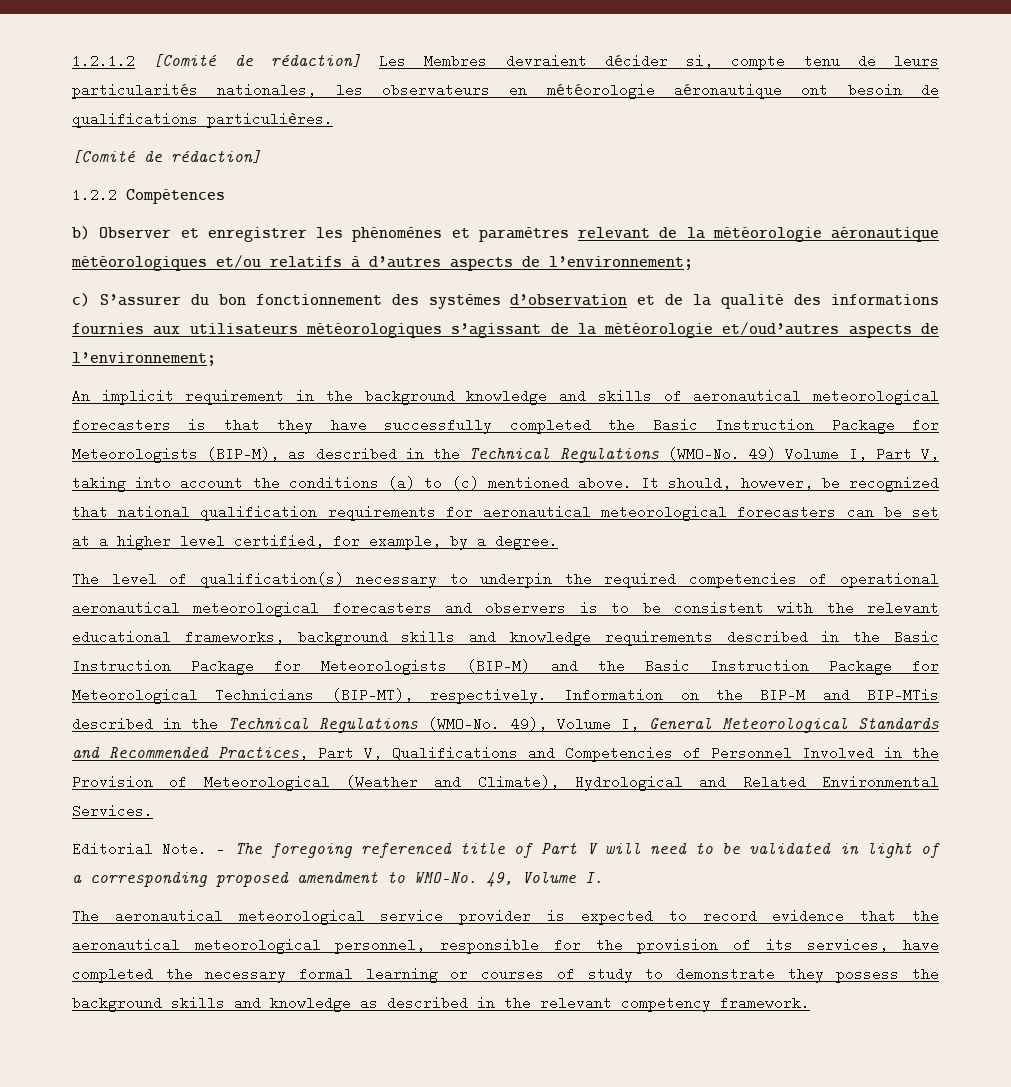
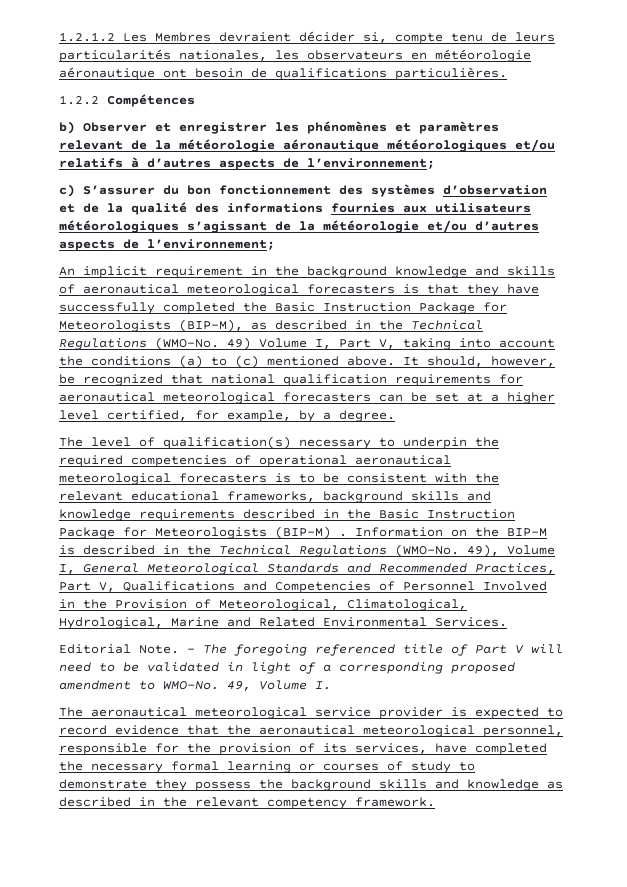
[153,54,361,67] [Comité de rédaction] -> (115, 37) none
[72,150,261,163] // [Comité de rédaction] -> (507, 73) none
[722,322,840,335] et/oud’autres -> [427,220,539,233] et/ou d’autres
[445,601,567,615] and observers -> (267, 478) none
[550,659,940,675] [72,688,547,704] and the Basic Instruction Package for Meteorological Technicians (BIP-MT), respectively. -> [339,534,347,537] .
[822,688,940,702] and BIP-MTis -> [59,545,75,555] is
[203,775,683,791] Meteorological (Weather and Climate), Hydrological -> [219,599,467,611] [59,617,219,629] Meteorological, Climatological, Hydrological, Marine

